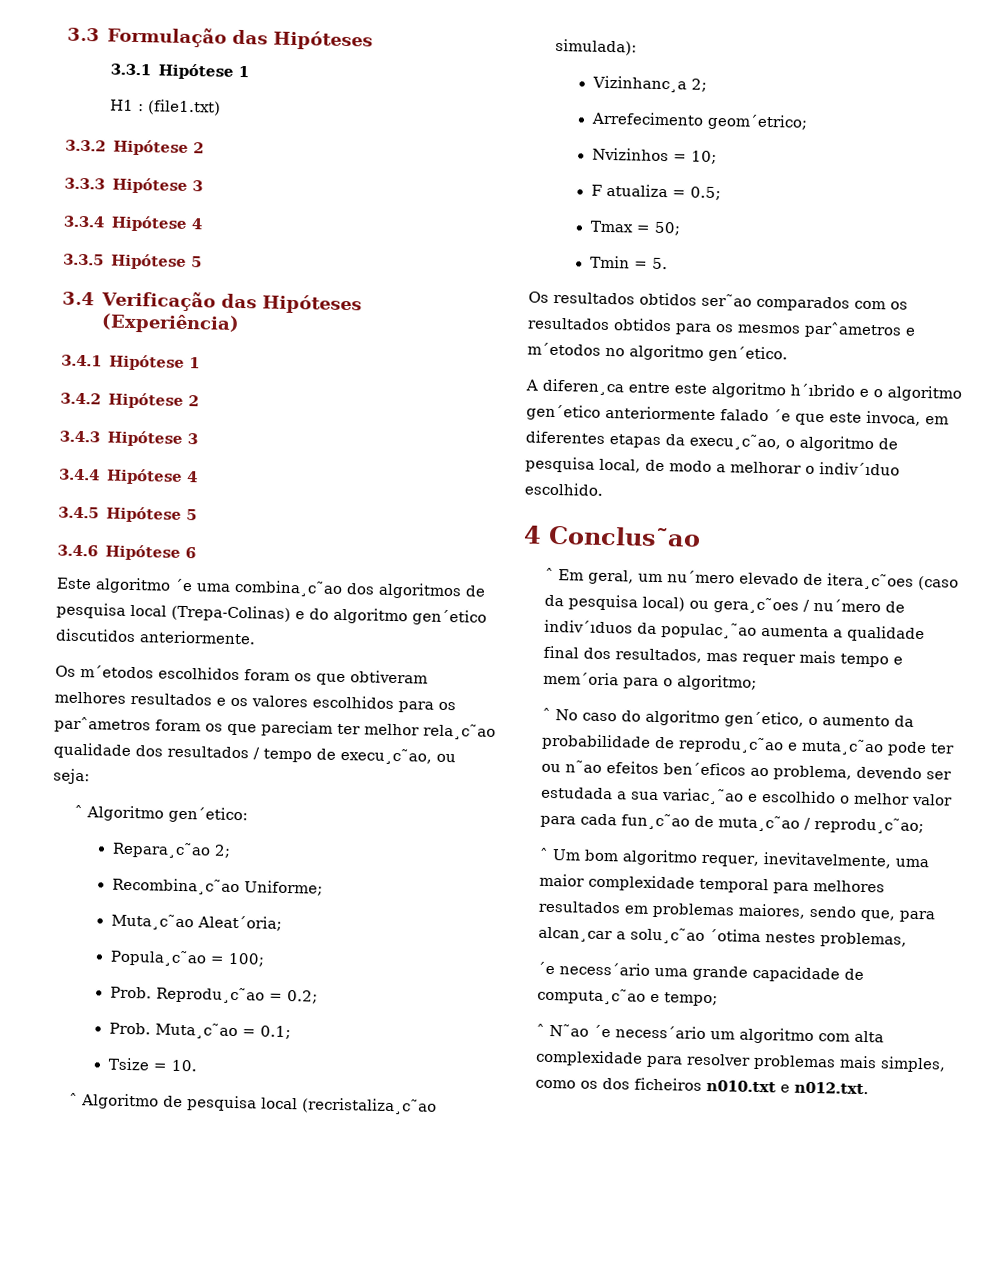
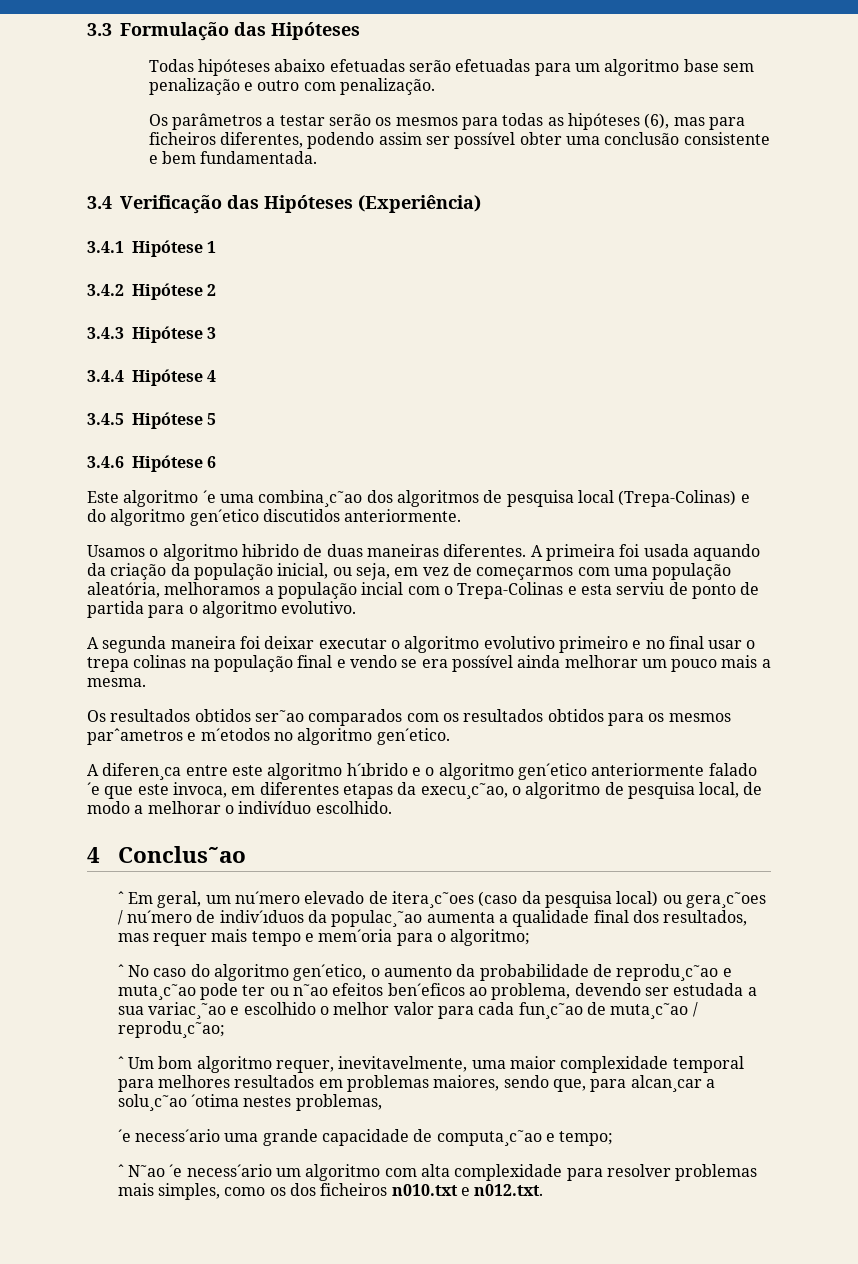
[110,63,249,80] [110,99,222,116] [65,139,204,156] [64,177,203,194] [63,215,202,232] [63,253,202,270] 3.3.1 Hipótese 1 // H1 : (file1.txt) // 3.3.2 Hipótese 2 // 3.3.3 Hipótese 3 // 3.3.4 Hipótese 4 // 3.3.5 Hipótese 5 -> [148,59,754,76] [148,78,435,95] [148,113,745,130] [148,132,770,149] [148,151,318,164] Todas hipóteses abaixo efetuadas serão efetuadas para um algoritmo base sem penalização e outro com penalização. // Os parâmetros a testar serão os mesmos para todas as hipóteses (6), mas para ficheiros diferentes, podendo assim ser possível obter uma conclusão consistente e bem fundamentada.
[55,665,428,686] [54,691,456,713] [54,716,496,740] [53,742,456,765] [53,768,90,785] [74,804,249,824] [111,841,231,859] [111,877,323,896] [110,913,282,931] [109,949,265,967] [109,986,318,1004] [108,1022,291,1040] [107,1057,197,1072] [69,1092,438,1115] [555,38,638,56] [591,75,707,93] [590,111,808,131] [591,147,717,165] [590,183,721,201] [589,220,681,236] [589,255,668,270] Os m´etodos escolhidos foram os que obtiveram melhores resultados e os valores escolhidos para os parˆametros foram os que pareciam ter melhor rela¸c˜ao qualidade dos resultados / tempo de execu¸c˜ao, ou seja: // ˆ Algoritmo gen´etico: // Repara¸c˜ao 2; // Recombina¸c˜ao Uniforme; // Muta¸c˜ao Aleat´oria; // Popula¸c˜ao = 100; // Prob. Reprodu¸c˜ao = 0.2; // Prob. Muta¸c˜ao = 0.1; // Tsize = 10. // ˆ Algoritmo de pesquisa local (recristaliza¸c˜ao simulada): // Vizinhanc¸a 2; // Arrefecimento geom´etrico; // Nvizinhos = 10; // F atualiza = 0.5; // Tmax = 50; // Tmin = 5. -> [87,544,760,561] [87,563,732,580] [87,582,760,599] [87,601,357,618] [87,636,756,653] [87,655,771,672] [87,678,146,687] Usamos o algoritmo hibrido de duas maneiras diferentes. A primeira foi usada aquando da criação da população inicial, ou seja, em vez de começarmos com uma população aleatória, melhoramos a população incial com o Trepa-Colinas e esta serviu de ponto de partida para o algoritmo evolutivo. // A segunda maneira foi deixar executar o algoritmo evolutivo primeiro e no final usar o trepa colinas na população final e vendo se era possível ainda melhorar um pouco mais a mesma.
[819,462,900,476] indiv´ıduo -> [238,801,312,814] indivíduo

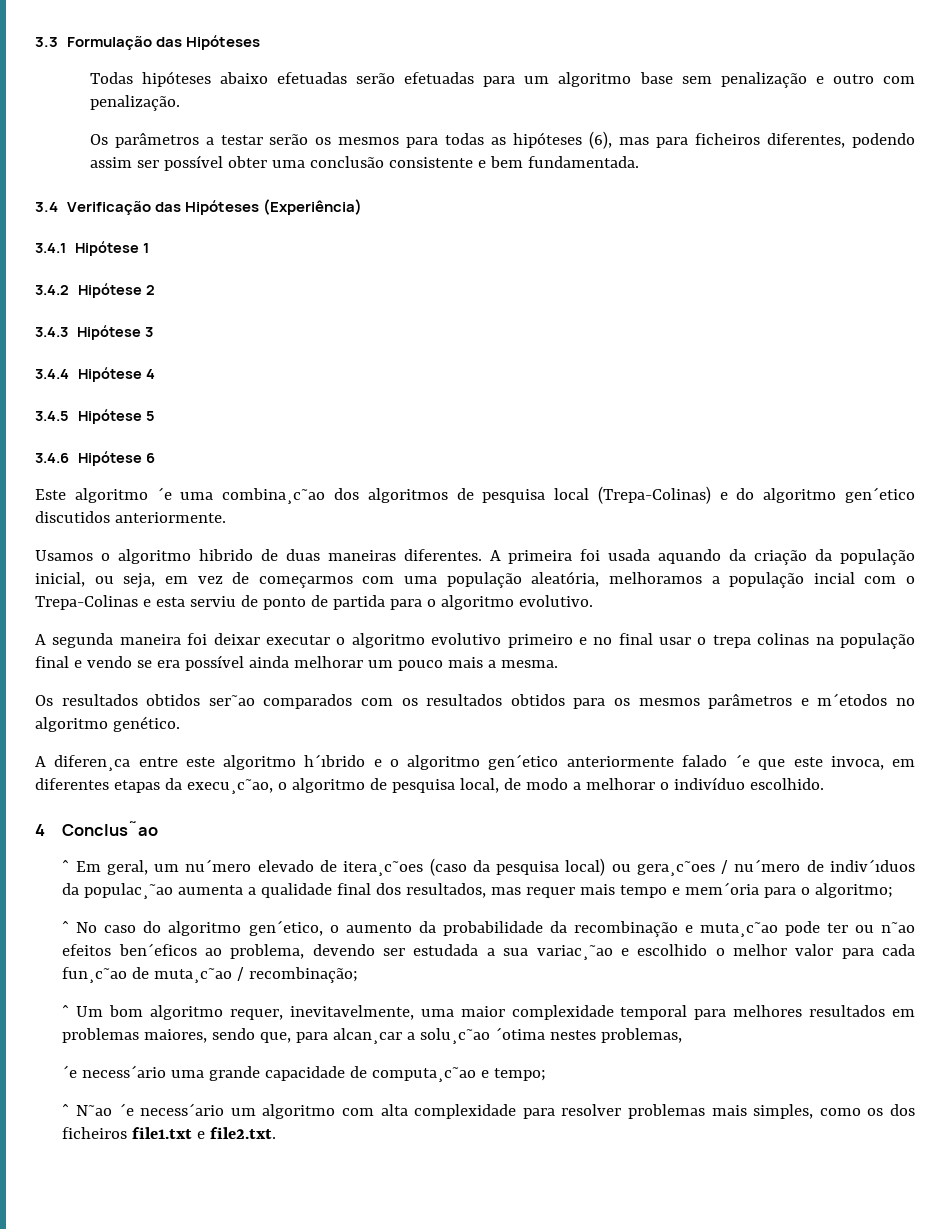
[87,728,183,745] parˆametros -> [708,694,793,709] parâmetros
[376,728,450,745] gen´etico. -> [112,716,180,732] genético.
[593,964,719,981] de reprodu¸c˜ao -> [549,921,678,937] da recombinação
[117,1021,225,1038] reprodu¸c˜ao; -> [249,967,359,983] recombinação;
[391,1184,544,1196] n010.txt e n012.txt. -> [132,1127,277,1139] file1.txt e file2.txt.

